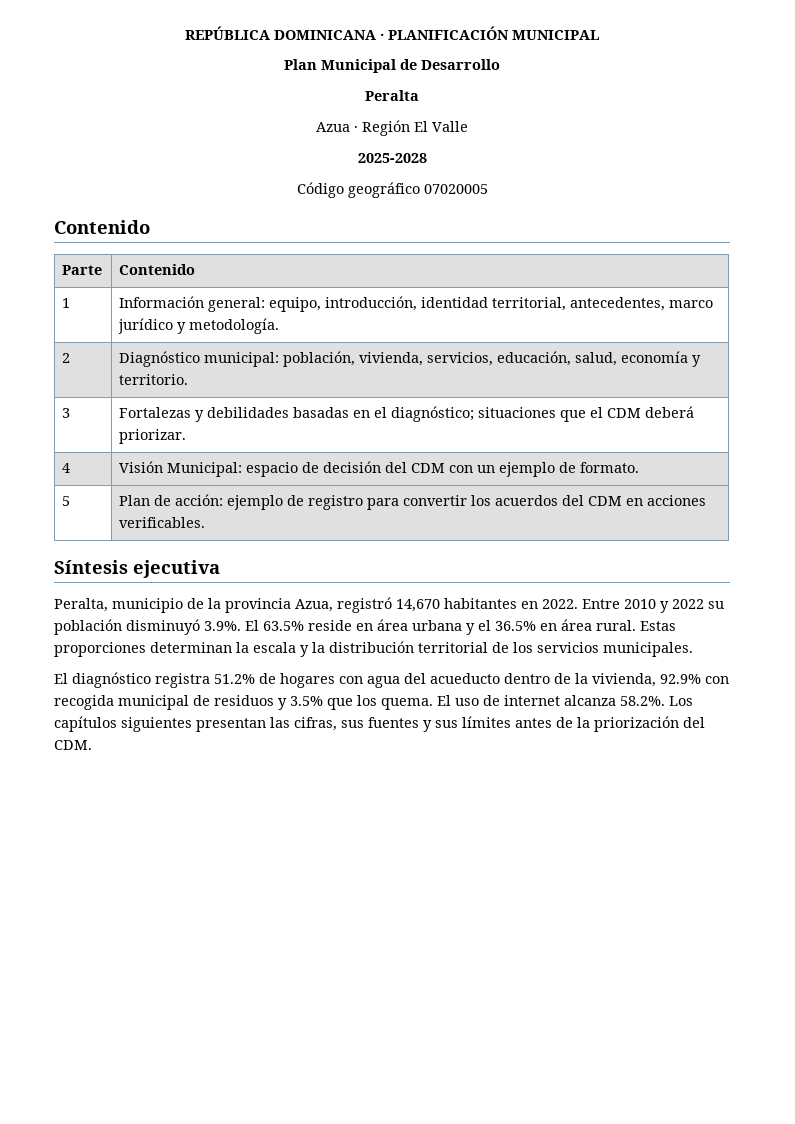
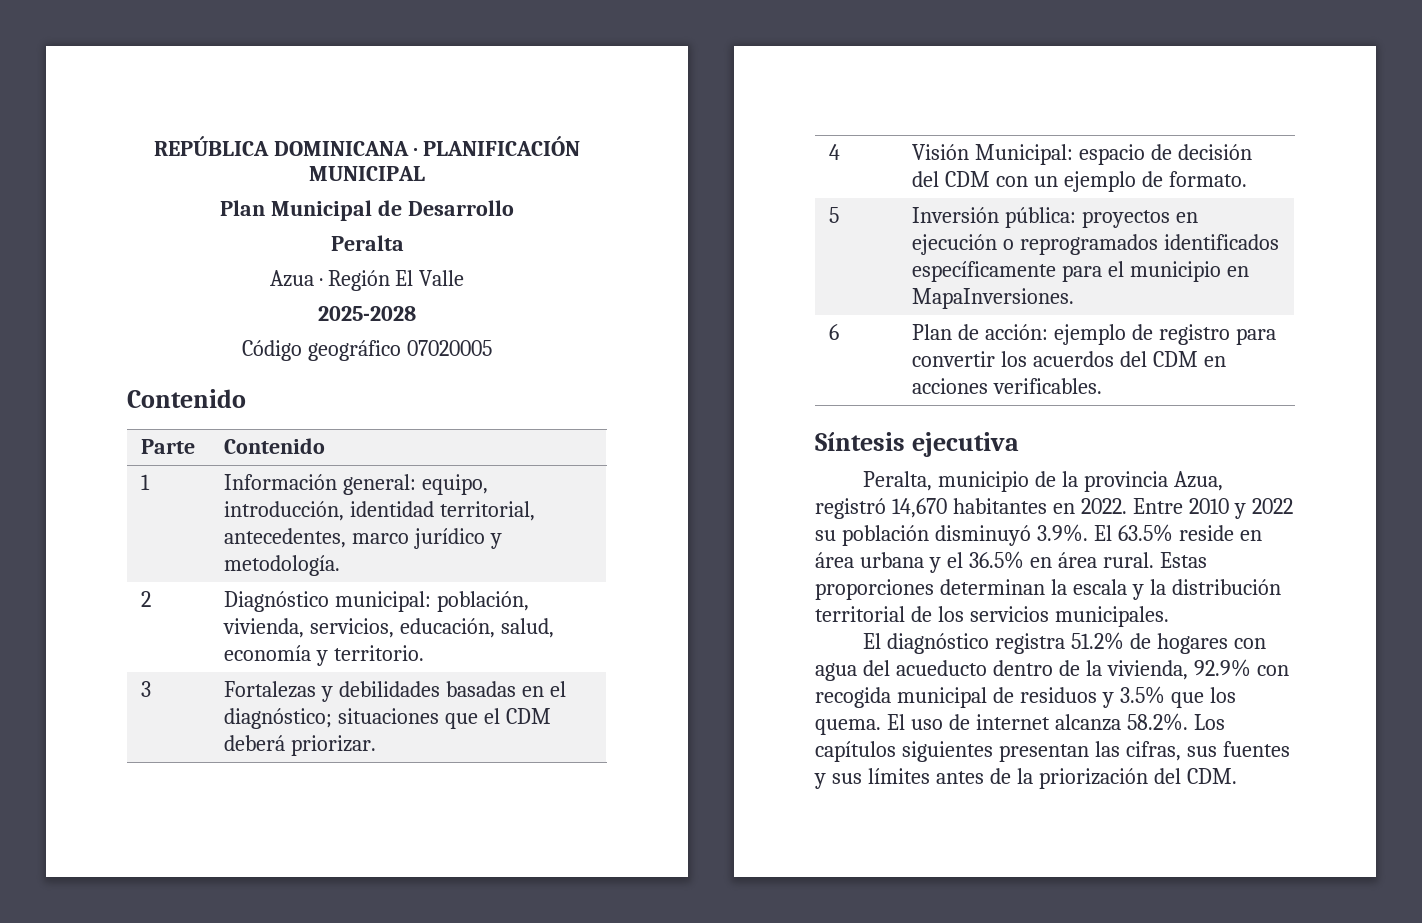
(71, 501) none -> [912,207,1199,228] [912,234,1280,255] [912,261,1250,282] [912,288,1075,309] [829,324,840,340] | Inversión pública: proyectos en ejecución o reprogramados identificados específicamente para el municipio en MapaInversiones. // 6

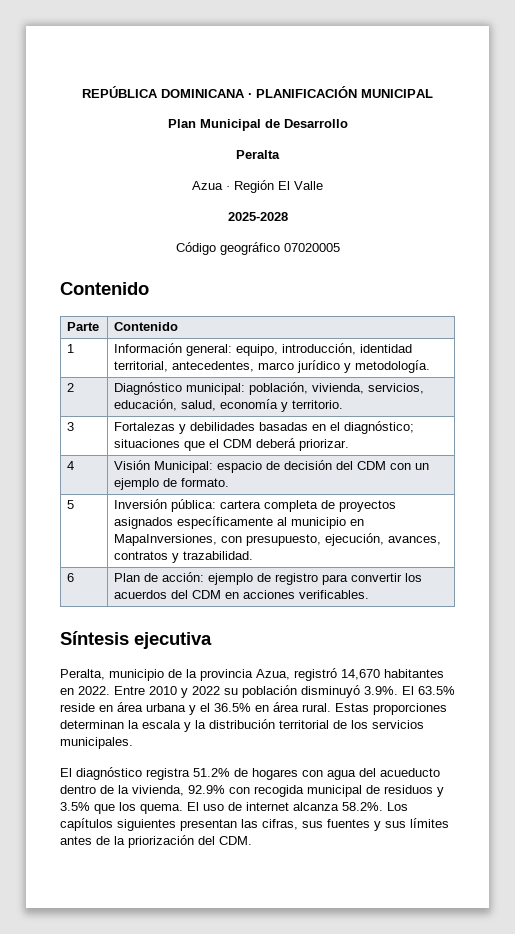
[1082,210,1199,228] [912,234,1280,255] [912,261,1250,282] [912,288,1075,309] proyectos en ejecución o reprogramados identificados específicamente para el municipio en MapaInversiones. -> [220,500,397,512] [114,516,365,529] [114,533,442,546] [114,551,254,563] cartera completa de proyectos asignados específicamente al municipio en MapaInversiones, con presupuesto, ejecución, avances, contratos y trazabilidad.

